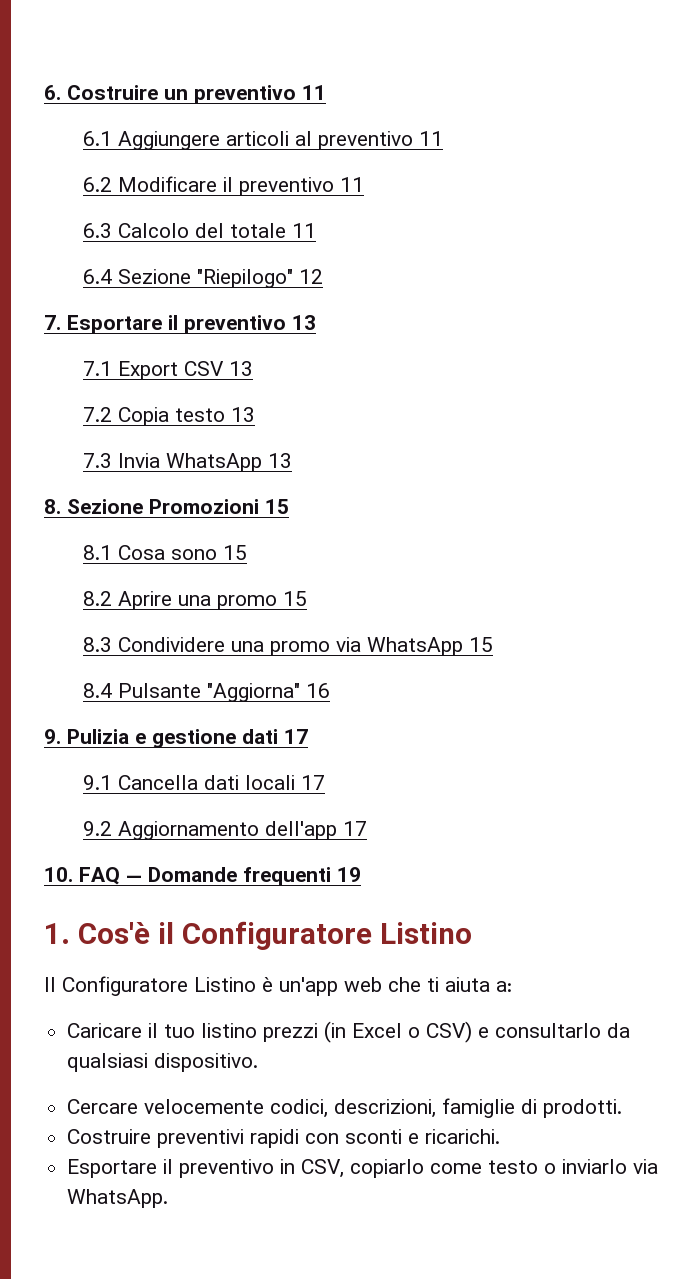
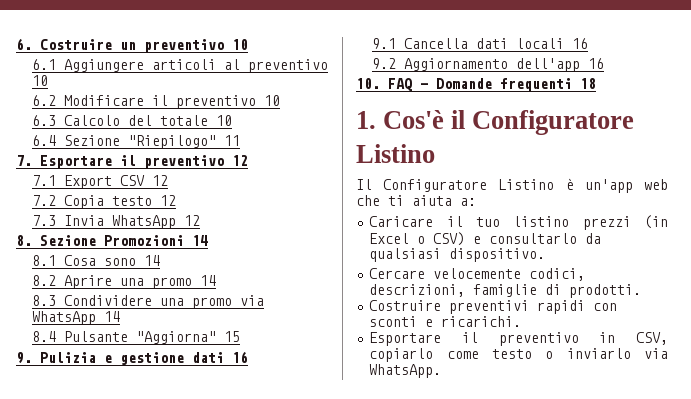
[302,85,326,100] 11 -> [232,39,248,50] 10
[419,131,444,146] 11 -> [31,75,48,86] 10
[340,177,365,192] 11 -> [263,95,280,106] 10
[292,223,317,238] 11 -> [215,115,232,126] 10
[299,269,324,284] 12 -> [223,135,240,146] 11
[292,315,316,330] 13 -> [232,155,248,166] 12
[229,361,254,376] 13 -> [151,175,168,186] 12
[231,407,256,422] 13 -> [159,195,176,206] 12
[268,453,293,468] 13 -> [183,215,200,226] 12
[265,499,289,514] 15 -> [192,235,208,246] 14
[223,545,248,560] 15 -> [143,255,160,266] 14
[283,591,308,606] 15 -> [199,275,216,286] 14
[469,637,494,652] 15 -> [103,311,120,322] 14
[306,683,331,698] 16 -> [223,331,240,342] 15
[284,729,308,744] 17 -> [232,351,248,363] 16
[301,775,326,790] 17 -> [571,38,588,49] 16
[343,821,368,836] 17 -> [587,58,604,69] 16
[337,867,361,882] 19 -> [580,78,596,89] 18

